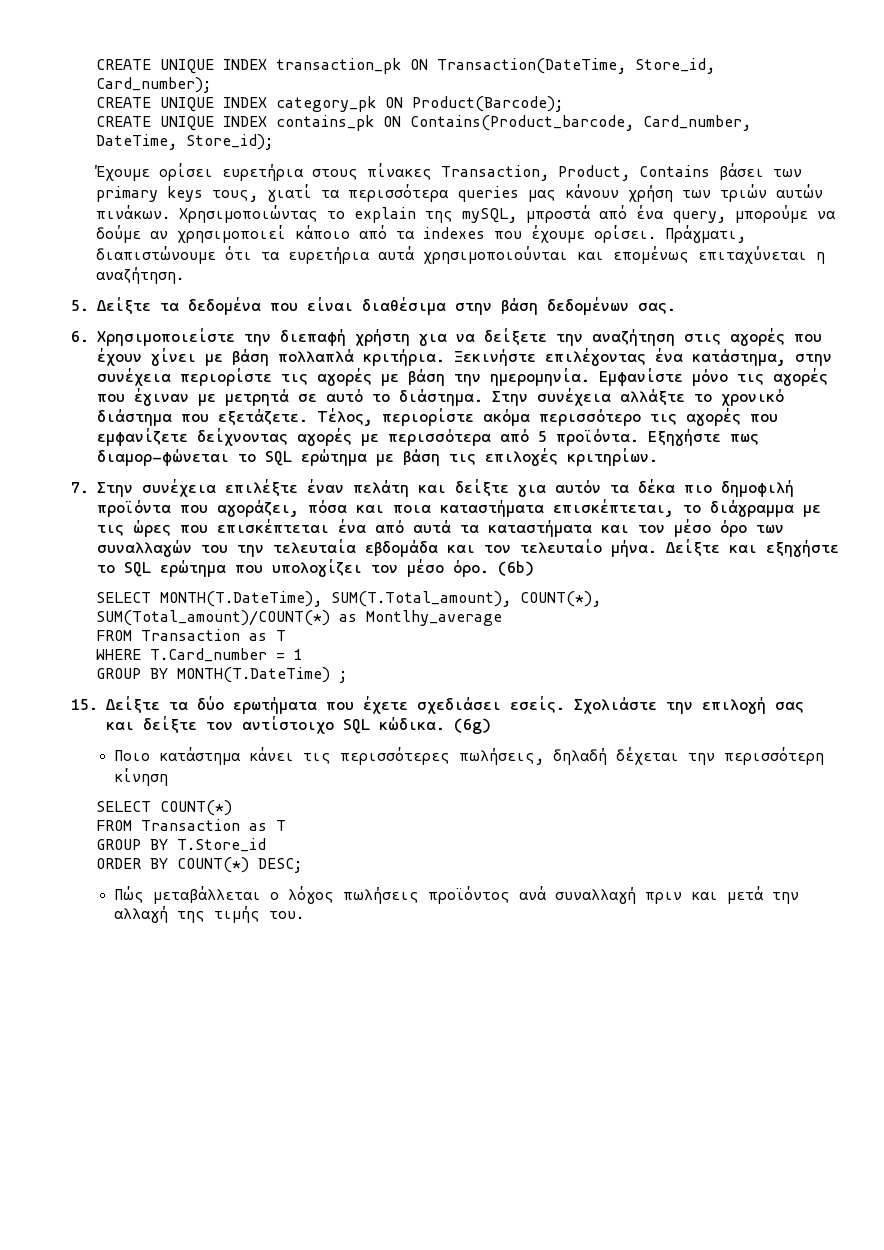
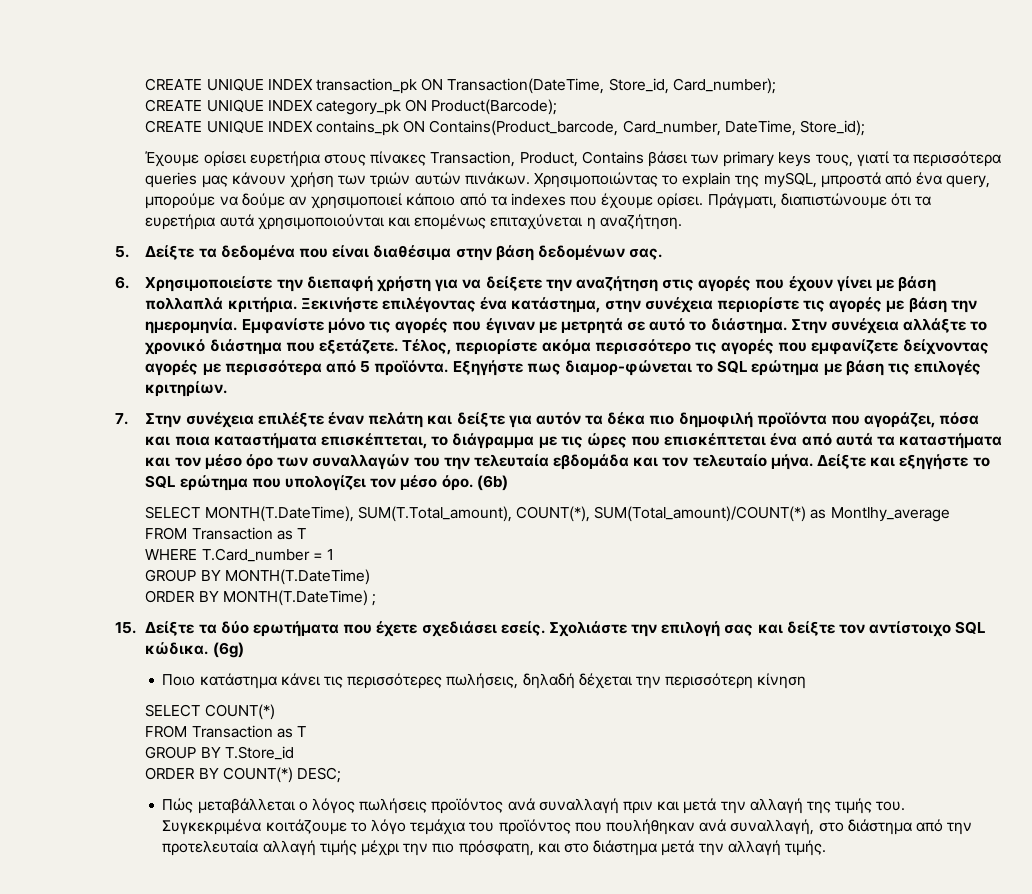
(331, 675) none -> [145,590,368,606] // ORDER BY MONTH(T.DateTime)
(305, 915) none -> [162,819,973,835] [162,840,826,856] Συγκεκριμένα κοιτάζουμε το λόγο τεμάχια του προϊόντος που πουλήθηκαν ανά συναλλαγή, στο διάστημα από την προτελευταία αλλαγή τιμής μέχρι την πιο πρόσφατη, και στο διάστημα μετά την αλλαγή τιμής.

